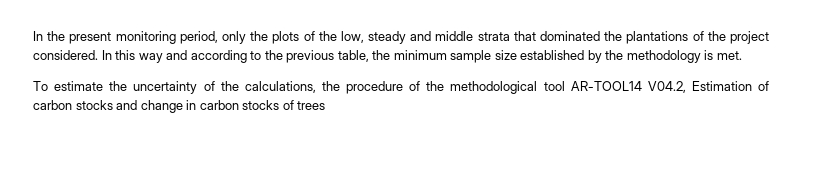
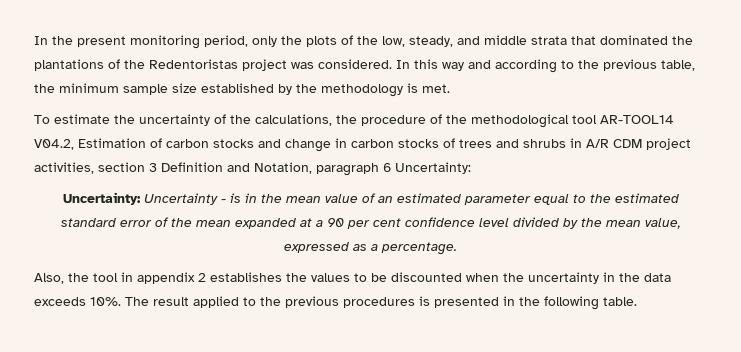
[368,31,407,44] steady -> [409,36,453,47] steady,
[729,31,769,44] project -> [149,59,314,71] Redentoristas project was
(326, 105) none -> [496,138,691,150] [34,162,471,176] [62,192,679,205] [60,217,681,229] [284,242,457,255] [34,272,671,284] [34,296,637,310] and shrubs in A/R CDM project activities, section 3 Definition and Notation, paragraph 6 Uncertainty: // Uncertainty: Uncertainty - is in the mean value of an estimated parameter equal to the estimated standard error of the mean expanded at a 90 per cent confidence level divided by the mean value, expressed as a percentage. // Also, the tool in appendix 2 establishes the values to be discounted when the uncertainty in the data exceeds 10%. The result applied to the previous procedures is presented in the following table.

